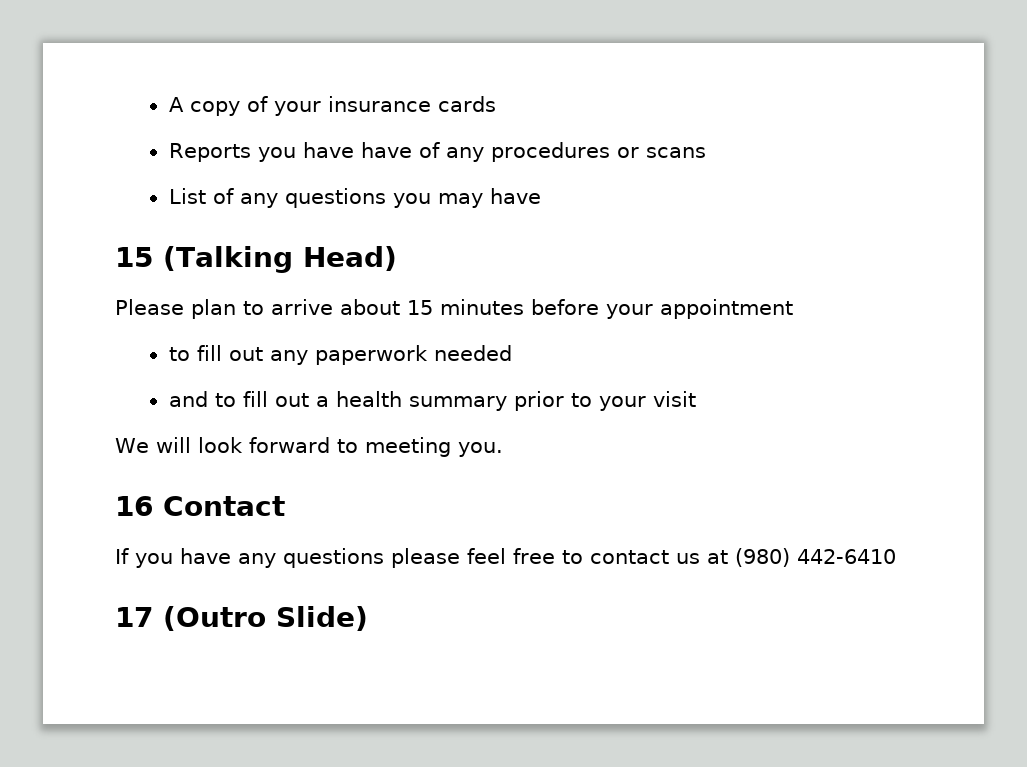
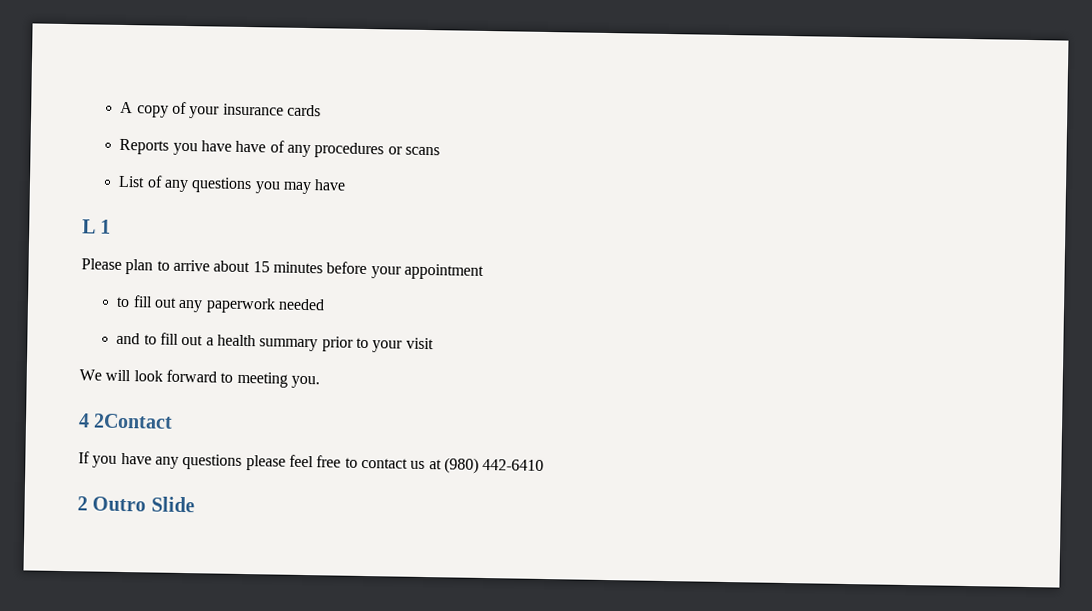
[115,246,397,273] 15 (Talking Head) -> [82,219,112,234] L 1
[115,496,285,516] 16 Contact -> [78,413,174,429] 4 2Contact
[115,606,368,631] 17 (Outro Slide) -> [77,496,195,513] 2 Outro Slide

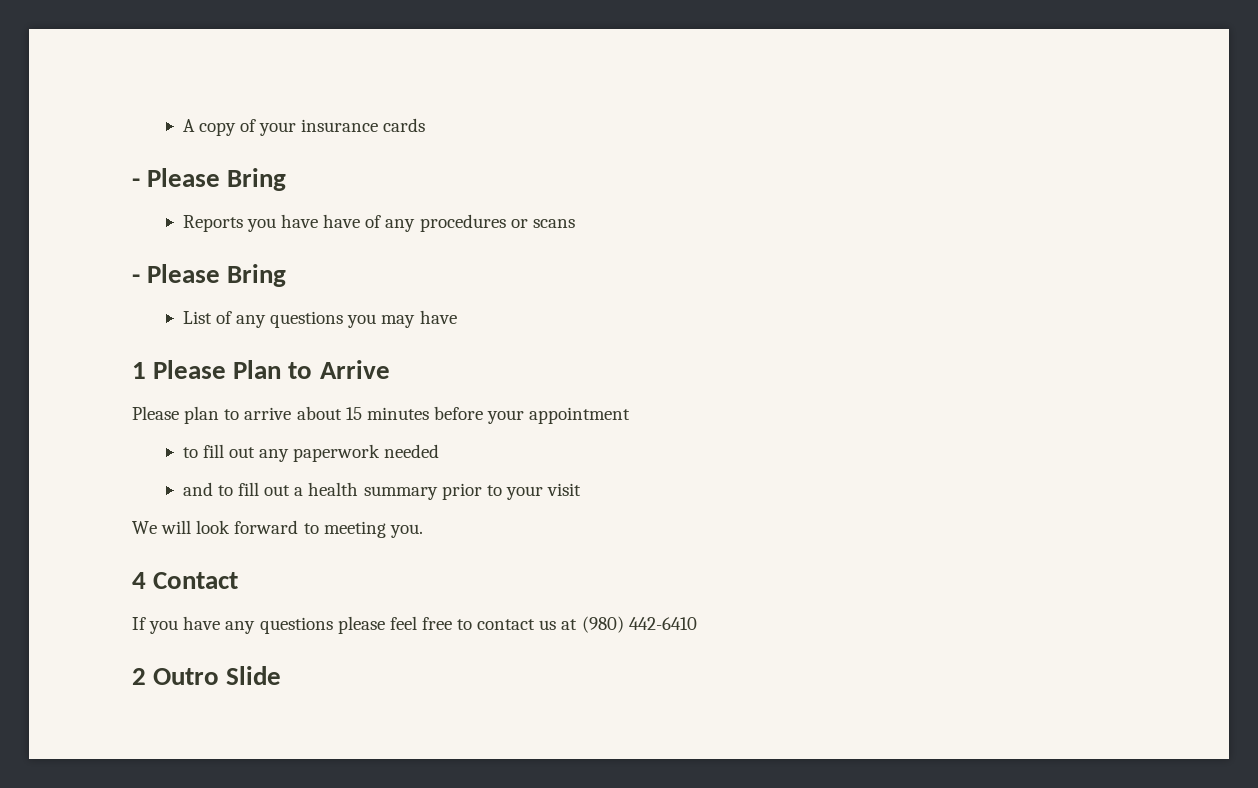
(321, 110) none -> [132,168,287,191] // - Please Bring
(440, 151) none -> [132,264,287,287] // - Please Bring
[82,219,96,234] L -> (457, 317) none
(112, 226) none -> [153,360,390,379] Please Plan to Arrive
[93,413,174,429] 2Contact -> [153,572,239,589] Contact

